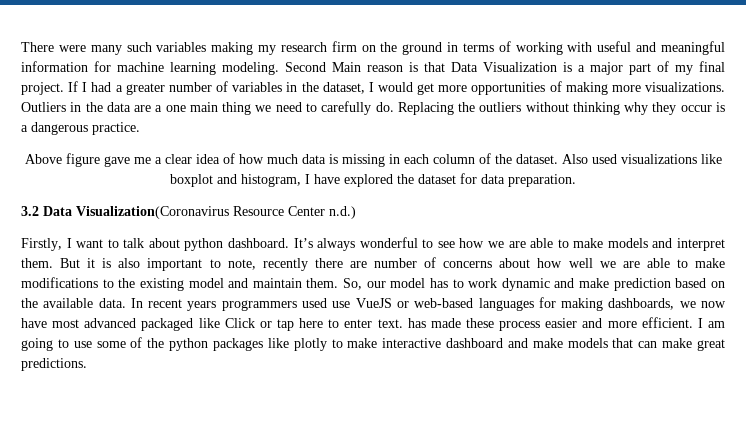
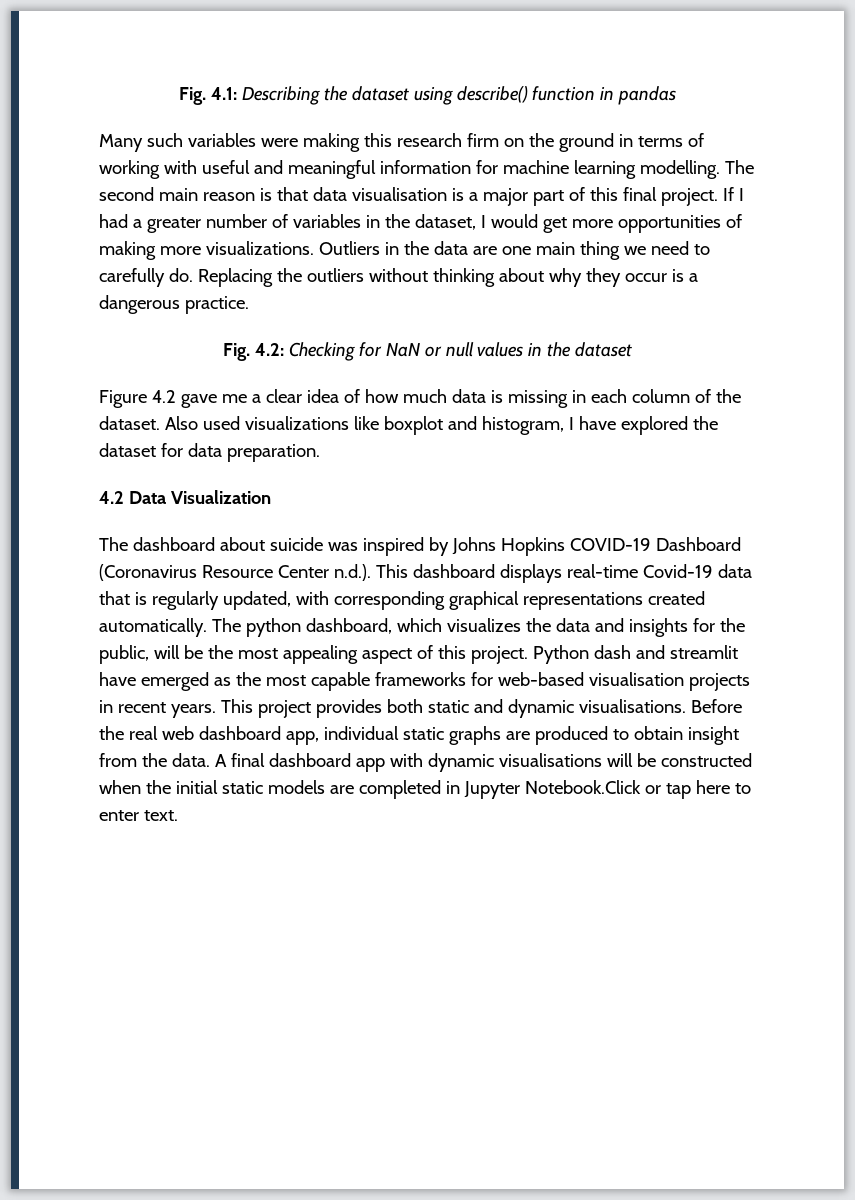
[21,42,277,55] There were many such variables making my -> [178,86,677,105] [99,133,392,152] Fig. 4.1: Describing the dataset using describe() function in pandas // Many such variables were making this
[222,62,361,75] modeling. Second Main -> [639,160,754,179] [99,187,198,201] modelling. The second main
[451,62,557,72] Data Visualization -> [312,187,447,201] data visualisation
[675,65,693,75] my -> [589,187,618,201] this
[155,105,163,112] a -> (497, 250) none
(620, 108) none -> [498,268,544,282] about
[24,153,100,167] Above figure -> [222,342,633,361] [99,390,176,408] Fig. 4.2: Checking for NaN or null values in the dataset // Figure 4.2
[21,206,356,219] [21,237,725,251] [21,257,725,271] [21,277,726,291] [21,297,726,311] [21,318,255,331] 3.2 Data Visualization(Coronavirus Resource Center n.d.) // Firstly, I want to talk about python dashboard. It’s always wonderful to see how we are able to make models and interpret them. But it is also important to note, recently there are number of concerns about how well we are able to make modifications to the existing model and maintain them. So, our model has to work dynamic and make prediction based on the available data. In recent years programmers used use VueJS or web-based languages for making dashboards, we now have most advanced packaged like Click -> [99,490,271,504] [99,537,741,556] [99,564,752,583] [99,591,705,610] [99,618,745,637] [99,645,738,664] [99,672,750,691] [99,699,742,718] [99,726,739,745] [99,753,752,772] [99,780,641,799] 4.2 Data Visualization // The dashboard about suicide was inspired by Johns Hopkins COVID-19 Dashboard (Coronavirus Resource Center n.d.). This dashboard displays real-time Covid-19 data that is regularly updated, with corresponding graphical representations created automatically. The python dashboard, which visualizes the data and insights for the public, will be the most appealing aspect of this project. Python dash and streamlit have emerged as the most capable frameworks for web-based visualisation projects in recent years. This project provides both static and dynamic visualisations. Before the real web dashboard app, individual static graphs are produced to obtain insight from the data. A final dashboard app with dynamic visualisations will be constructed when the initial static models are completed in Jupyter Notebook.Click
[407,317,725,331] [21,337,726,351] [21,358,87,371] has made these process easier and more efficient. I am going to use some of the python packages like plotly to make interactive dashboard and make models that can make great predictions. -> (178, 815) none

